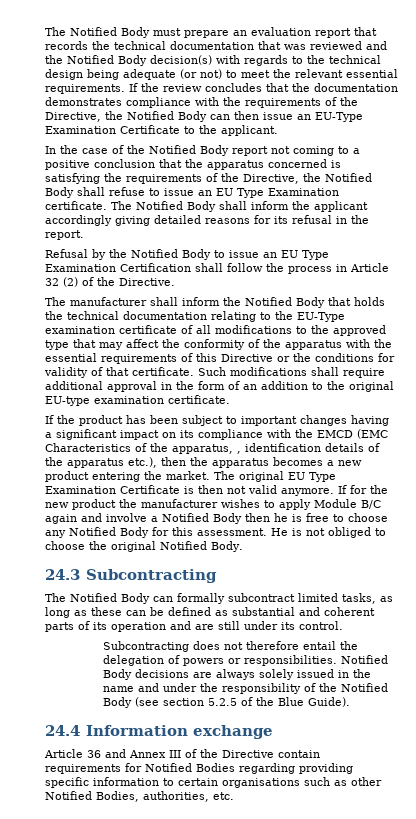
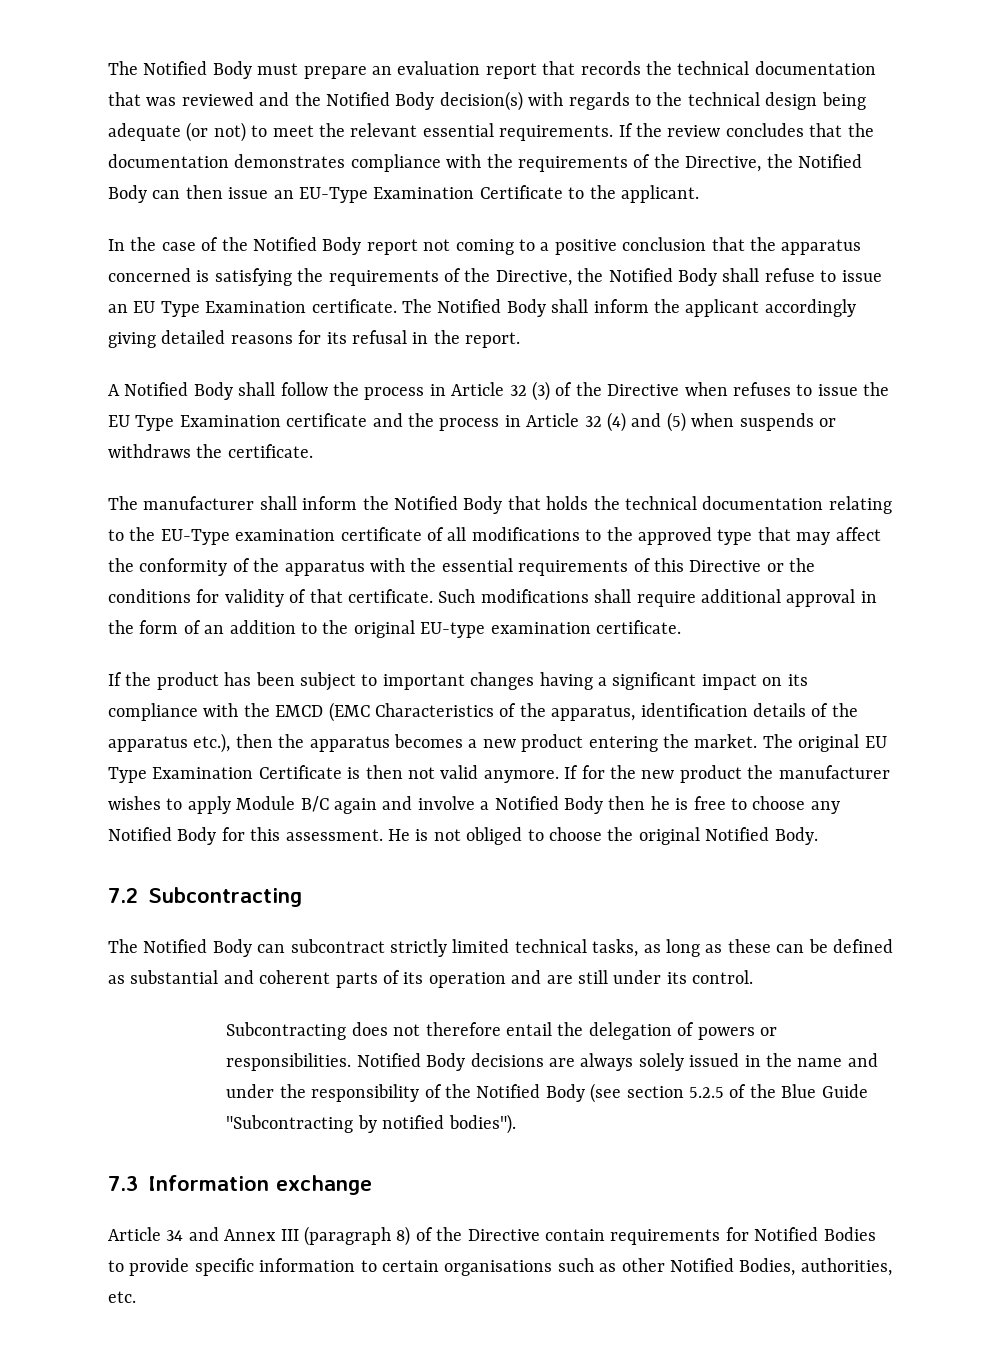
[45,249,329,260] [45,263,191,272] Refusal by the Notified Body to issue an EU Type Examination Certification -> [108,382,233,400] A Notified Body
[63,277,175,287] (2) of the Directive. -> [532,381,890,401] [108,412,836,432] [108,444,313,458] (3) of the Directive when refuses to issue the EU Type Examination certificate and the process in Article 32 (4) and (5) when suspends or withdraws the certificate.
[237,451,241,454] , -> (636, 713) none
[45,569,80,580] 24.3 -> [108,888,138,903] 7.2
[177,593,338,604] formally subcontract limited -> [290,939,587,957] subcontract strictly limited technical
[307,697,350,707] [45,725,80,736] Guide). // 24.4 -> [821,1084,868,1098] [226,1114,516,1134] [108,1176,138,1191] Guide "Subcontracting by notified bodies"). // 7.3
[87,750,101,758] 36 -> [166,1230,184,1241] 34
(181, 754) none -> [304,1226,411,1246] (paragraph 8)
[239,763,353,774] regarding providing -> [108,1258,190,1276] to provide

